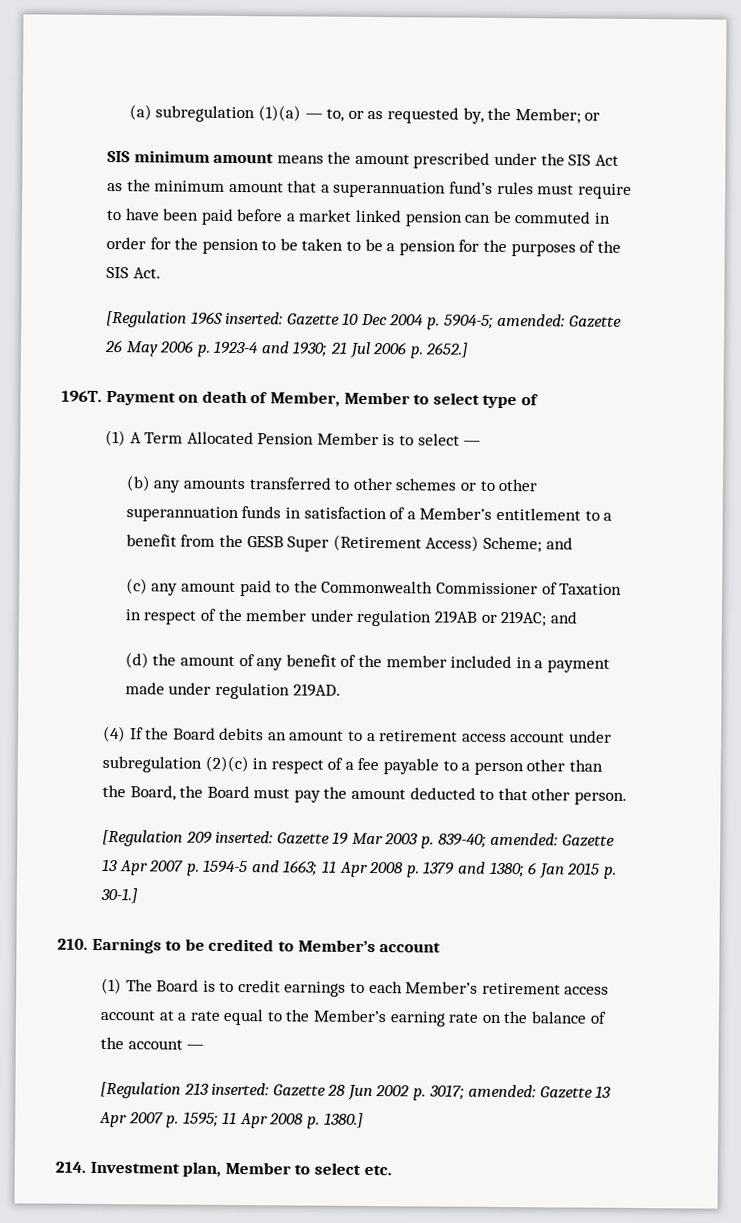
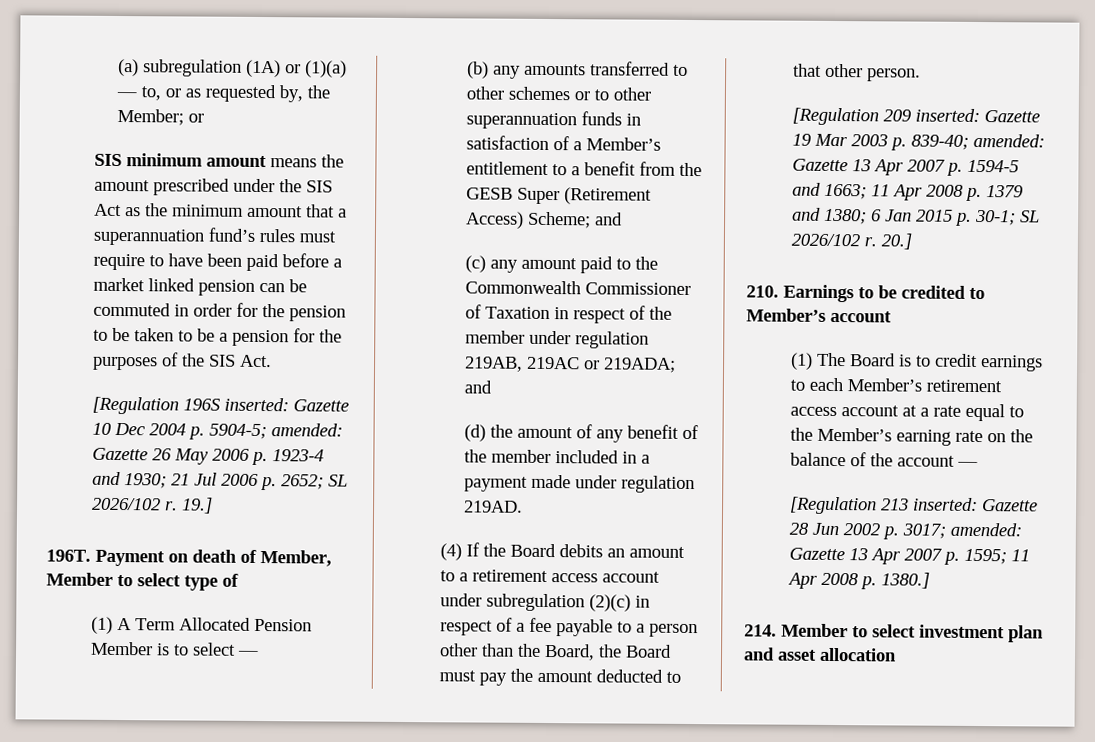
(256, 114) none -> [245,59,301,78] (1A) or
[425,342,470,358] 2652.] -> [281,474,349,490] [92,497,214,514] 2652; SL 2026/102 r. 19.]
[433,610,548,627] 219AB or 219AC; -> [463,356,676,373] 219AB, 219AC or 219ADA;
[99,887,138,904] 30-1.] -> [975,209,1041,226] [791,233,913,250] 30-1; SL 2026/102 r. 20.]
[89,1161,392,1177] Investment plan, Member to select etc. -> [781,623,1044,643] [743,647,897,662] Member to select investment plan and asset allocation

